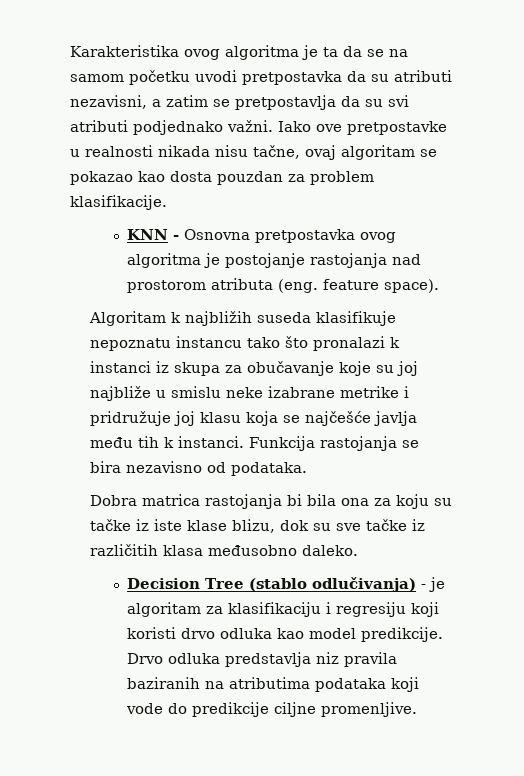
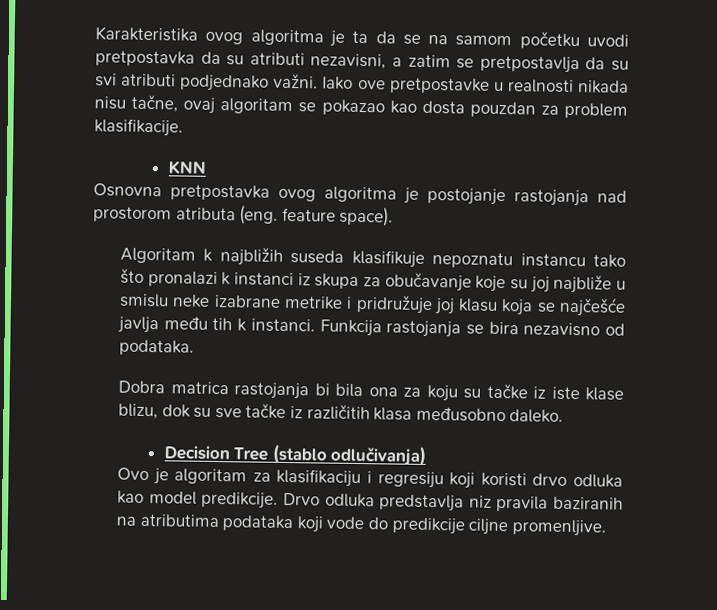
[172,235,179,240] - -> (207, 167) //
[420,584,426,589] - -> [117,467,150,481] // Ovo

